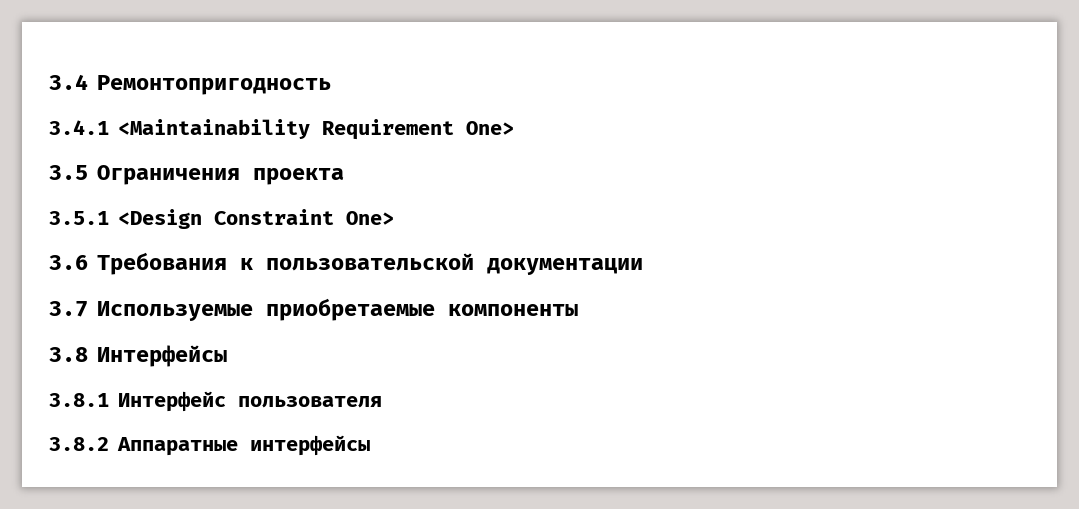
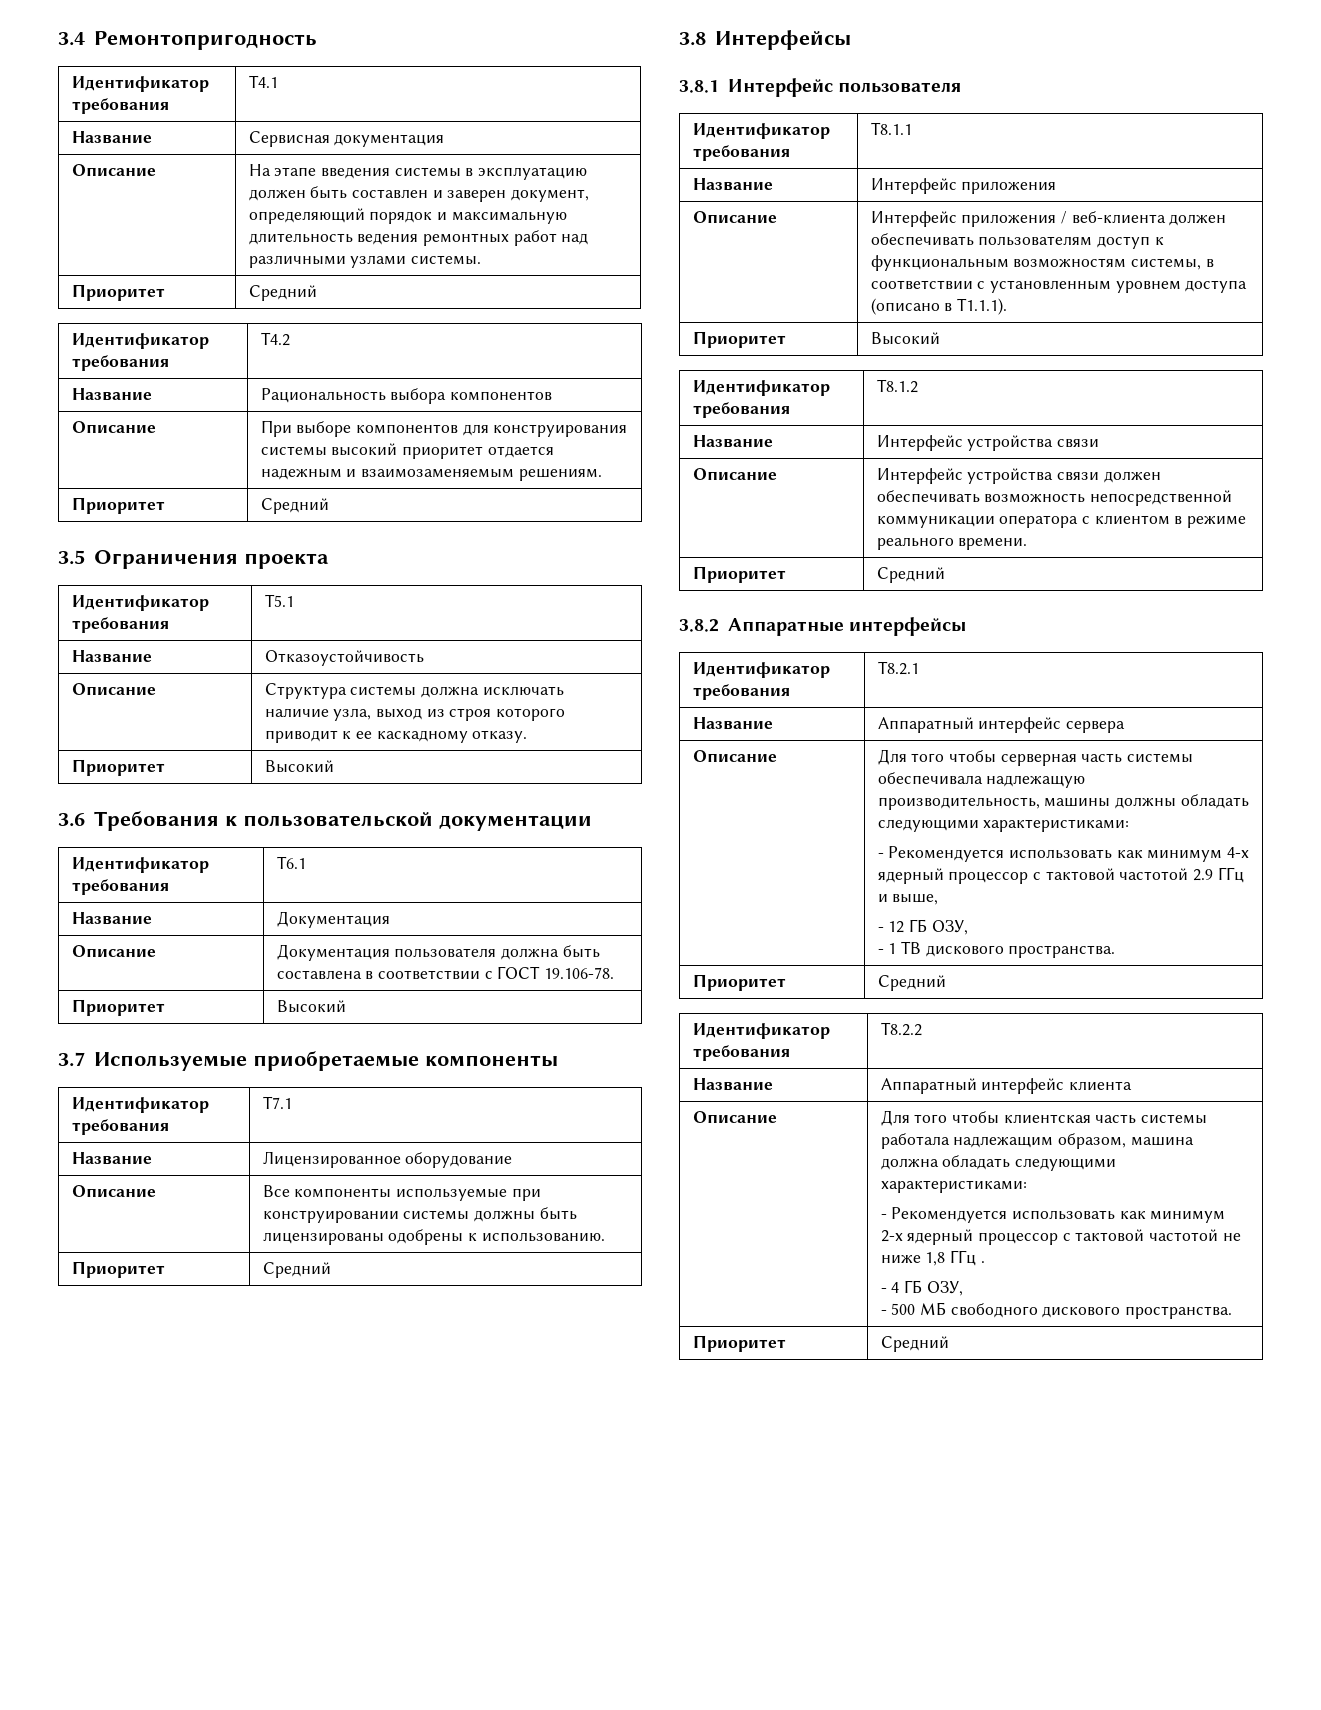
[49,119,515,140] [49,165,345,185] [49,209,395,229] // 3.4.1 <Maintainability Requirement One> // 3.5 Ограничения проекта // 3.5.1 <Design Constraint One> -> [71,76,209,92] [71,98,169,114] [248,75,278,88] [71,131,152,144] [248,131,445,147] [71,164,156,176] [248,164,588,180] [248,186,590,202] [248,208,567,224] [248,230,589,246] [248,255,481,268] [71,284,165,301] [248,285,317,301] [71,333,209,349] [71,355,169,371] [260,332,290,346] [71,388,152,401] [260,388,552,404] [71,421,156,433] [260,420,628,437] [260,443,554,459] [260,468,602,481] [71,497,165,514] [260,498,329,514] [58,550,329,569] [71,595,209,611] [71,617,169,633] [264,594,294,607] [71,650,152,663] [264,650,424,666] [71,683,156,695] [264,683,564,699] [264,708,566,721] [264,730,528,743] [71,759,165,776] [264,760,334,773] // Идентификатор требования | Т4.1 // Название | Сервисная документация // Описание | На этапе введения системы в эксплуатацию должен быть составлен и заверен документ, определяющий порядок и максимальную длительность ведения ремонтных работ над различными узлами системы. // Приоритет | Средний // Идентификатор требования | Т4.2 // Название | Рациональность выбора компонентов // Описание | При выборе компонентов для конструирования системы высокий приоритет отдается надежным и взаимозаменяемым решениям. // Приоритет | Средний // 3.5 Ограничения проекта // Идентификатор требования | Т5.1 // Название | Отказоустойчивость // Описание | Структура системы должна исключать наличие узла, выход из строя которого приводит к ее каскадному отказу. // Приоритет | Высокий
[49,298,579,321] // 3.7 Используемые приобретаемые компоненты -> [71,857,209,873] [71,879,169,895] [276,856,306,869] [71,912,152,925] [276,911,390,928] [71,945,156,957] [276,944,600,961] [276,966,615,980] [71,999,165,1016] [276,1000,346,1013] [58,1051,558,1071] [71,1097,209,1113] [71,1119,169,1135] [262,1096,292,1109] [71,1152,152,1165] [262,1151,513,1168] [71,1185,156,1197] [262,1185,541,1201] [262,1207,577,1223] [262,1229,605,1245] [71,1261,165,1278] [262,1262,331,1278] // Идентификатор требования | Т6.1 // Название | Документация // Описание | Документация пользователя должна быть составлена в соответствии с ГОСТ 19.106-78. // Приоритет | Высокий // 3.7 Используемые приобретаемые компоненты // Идентификатор требования | Т7.1 // Название | Лицензированное оборудование // Описание | Все компоненты используемые при конструировании системы должны быть лицензированы одобрены к использованию. // Приоритет | Средний
[49,435,371,456] // 3.8.2 Аппаратные интерфейсы -> [692,123,830,139] [692,145,790,161] [870,122,912,135] [692,178,773,191] [870,178,1057,194] [692,211,777,223] [870,211,1227,227] [870,233,1164,249] [870,255,1214,271] [870,280,1248,293] [870,298,1007,315] [692,331,786,348] [870,332,940,345] [692,380,830,396] [692,402,790,418] [876,379,918,393] [692,435,773,448] [876,435,1099,451] [692,468,777,480] [876,468,1161,484] [876,490,1232,506] [876,515,1247,528] [876,537,1028,550] [692,566,786,583] [876,567,945,583] [679,617,967,636] [692,662,830,678] [692,684,790,700] [877,661,919,675] [692,717,773,730] [877,717,1125,733] [692,750,777,762] [877,749,1194,766] [877,772,1086,788] [877,794,1249,810] [877,819,1130,832] [877,846,1250,862] [877,867,1244,884] [877,893,939,905] [877,919,968,935] [877,941,1116,958] [692,974,786,991] [877,975,946,991] [692,1023,830,1039] [692,1045,790,1061] [880,1022,922,1036] [692,1078,773,1091] [880,1078,1132,1094] [692,1111,777,1123] [880,1110,1208,1126] [880,1133,1194,1149] [880,1155,1116,1171] [880,1180,1027,1193] [880,1207,1226,1223] [880,1229,1241,1245] [880,1250,985,1266] [880,1280,963,1296] [880,1302,1233,1319] [692,1335,786,1352] [880,1336,949,1352] // Идентификатор требования | Т8.1.1 // Название | Интерфейс приложения // Описание | Интерфейс приложения / веб-клиента должен обеспечивать пользователям доступ к функциональным возможностям системы, в соответствии с установленным уровнем доступа (описано в Т1.1.1). // Приоритет | Высокий // Идентификатор требования | Т8.1.2 // Название | Интерфейс устройства связи // Описание | Интерфейс устройства связи должен обеспечивать возможность непосредственной коммуникации оператора с клиентом в режиме реального времени. // Приоритет | Средний // 3.8.2 Аппаратные интерфейсы // Идентификатор требования | Т8.2.1 // Название | Аппаратный интерфейс сервера // Описание | Для того чтобы серверная часть системы обеспечивала надлежащую производительность, машины должны обладать следующими характеристиками: // - Рекомендуется использовать как минимум 4-х ядерный процессор с тактовой частотой 2.9 ГГц и выше, // - 12 ГБ ОЗУ, // - 1 TB дискового пространства. // Приоритет | Средний // Идентификатор требования | Т8.2.2 // Название | Аппаратный интерфейс клиента // Описание | Для того чтобы клиентская часть системы работала надлежащим образом, машина должна обладать следующими характеристиками: // - Рекомендуется использовать как минимум 2-х ядерный процессор с тактовой частотой не ниже 1,8 ГГц . // - 4 ГБ ОЗУ, // - 500 МБ свободного дискового пространства. // Приоритет | Средний

